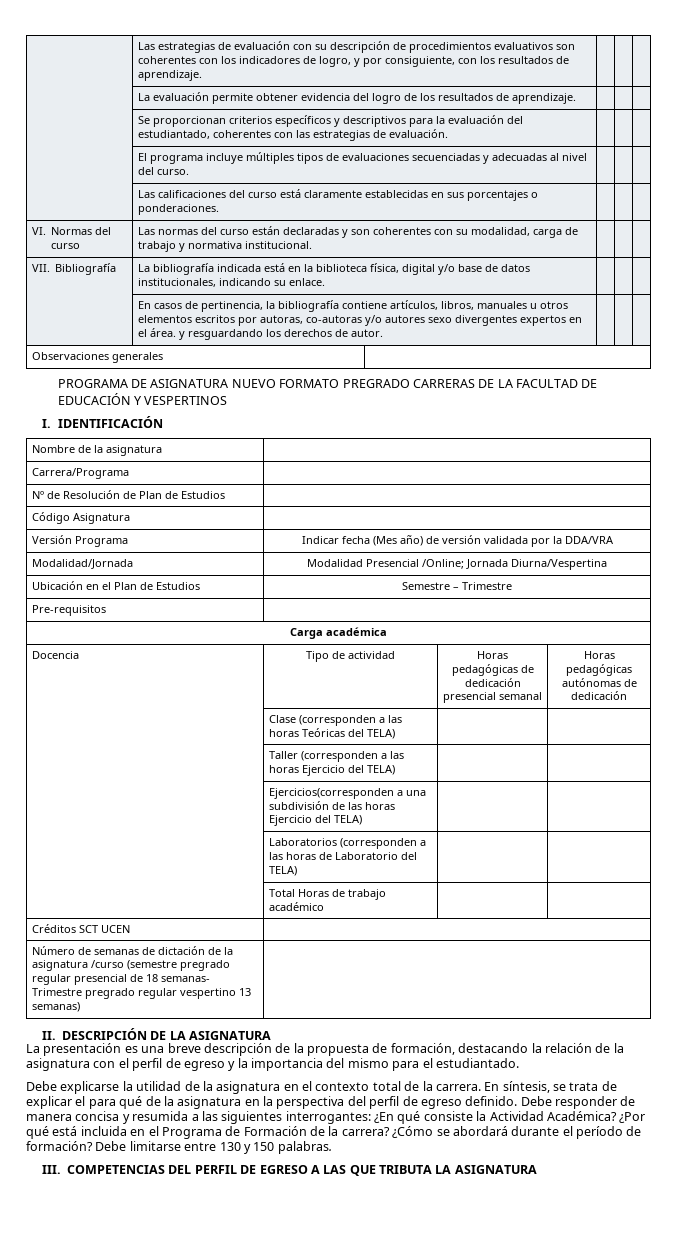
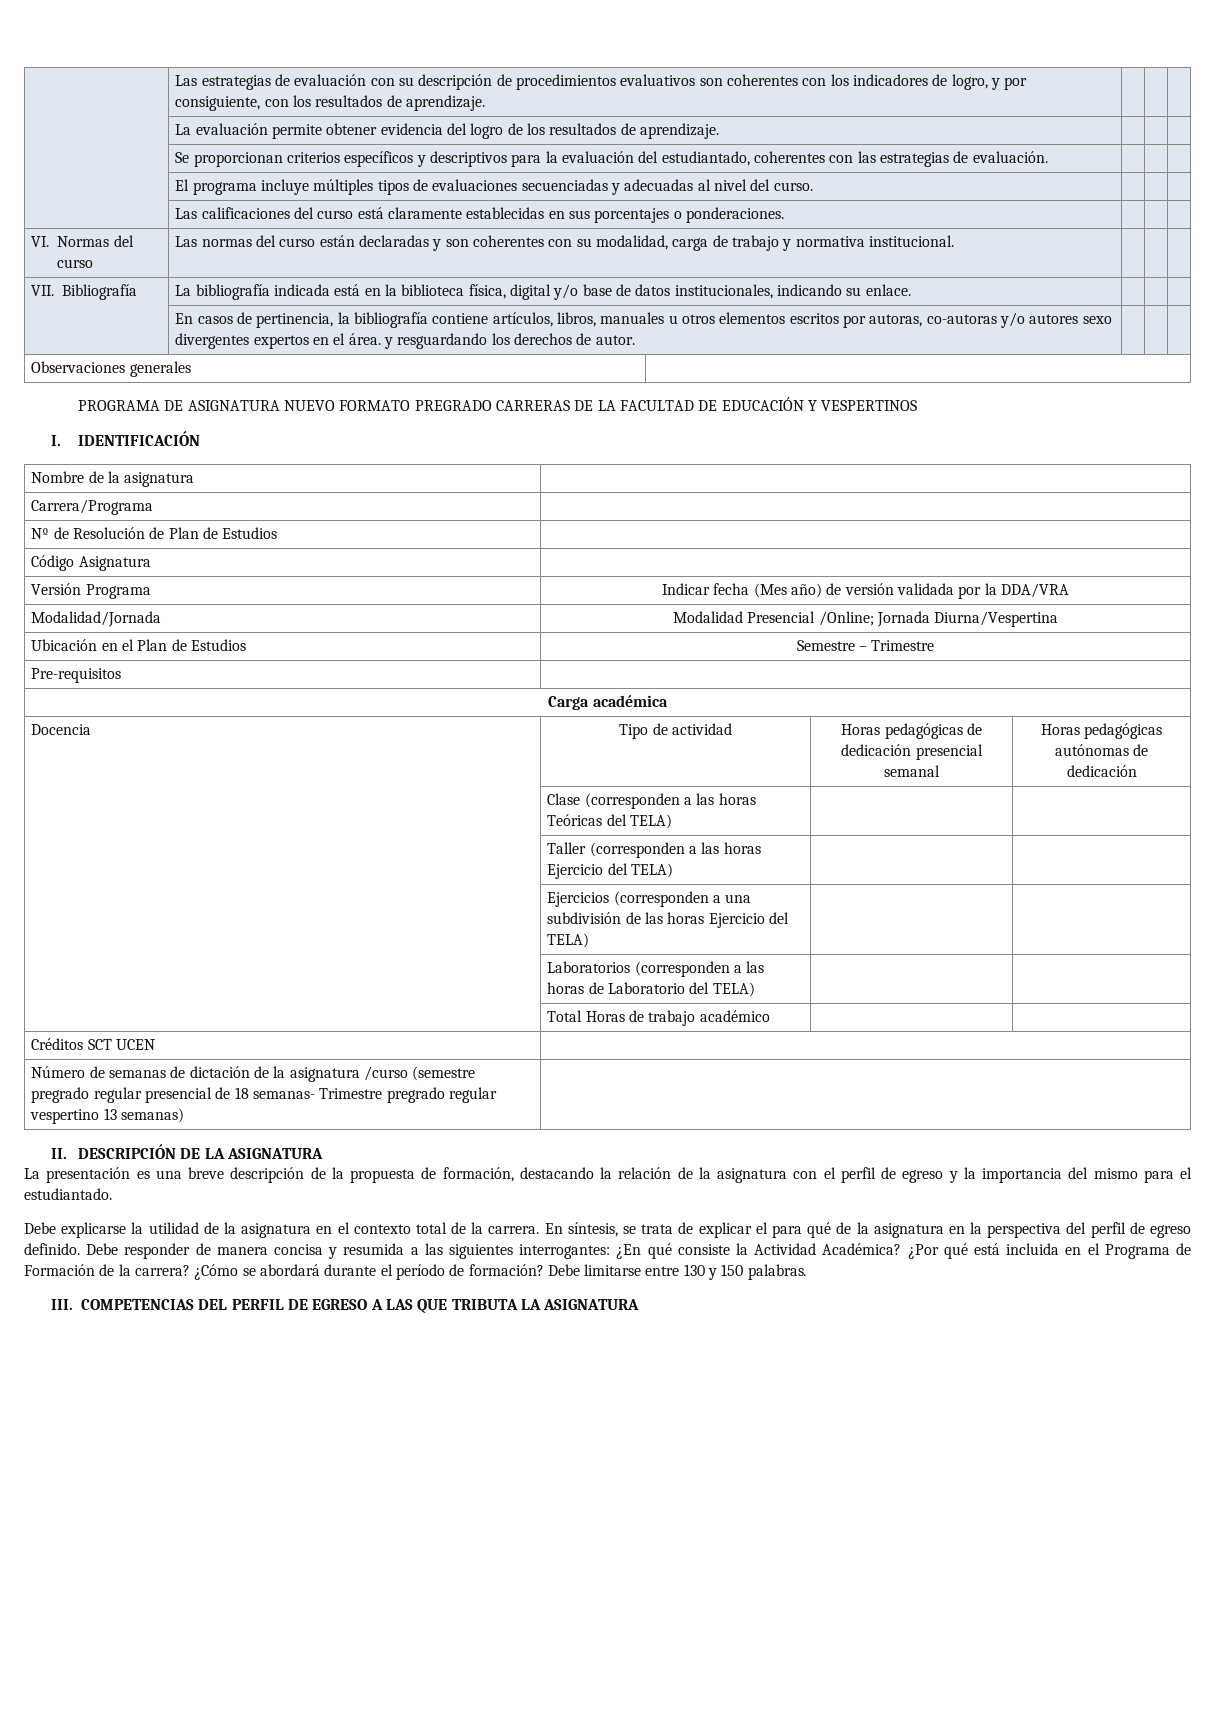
[268,788,394,799] Ejercicios(corresponden -> [547,891,709,907] Ejercicios (corresponden

